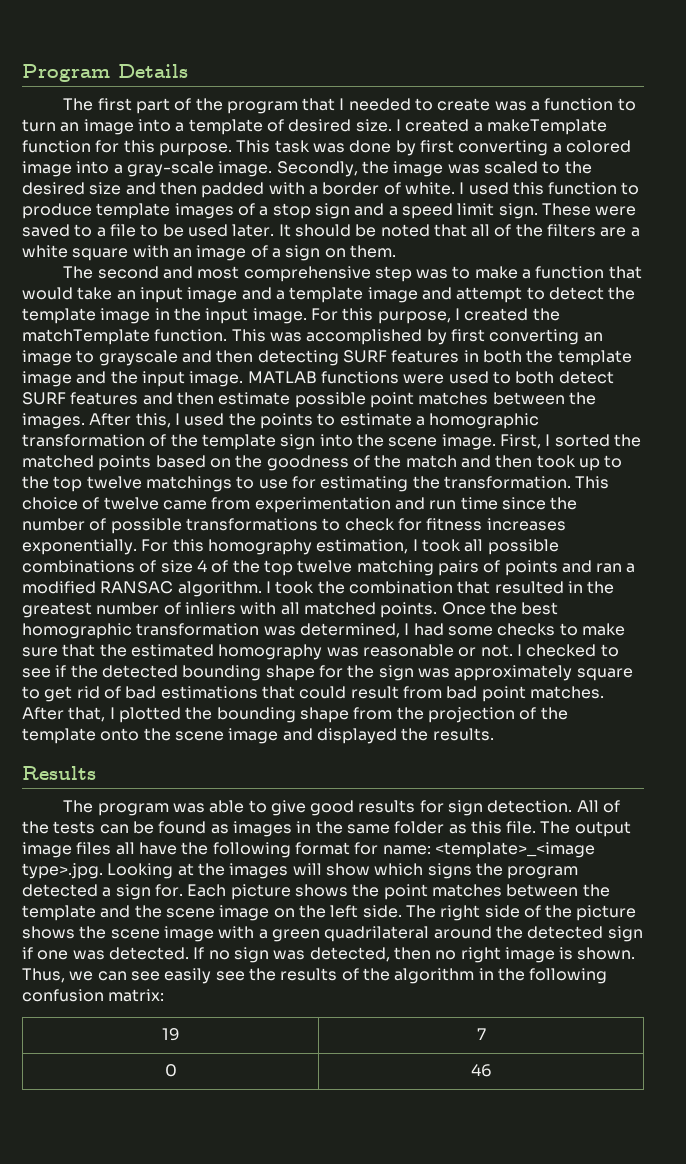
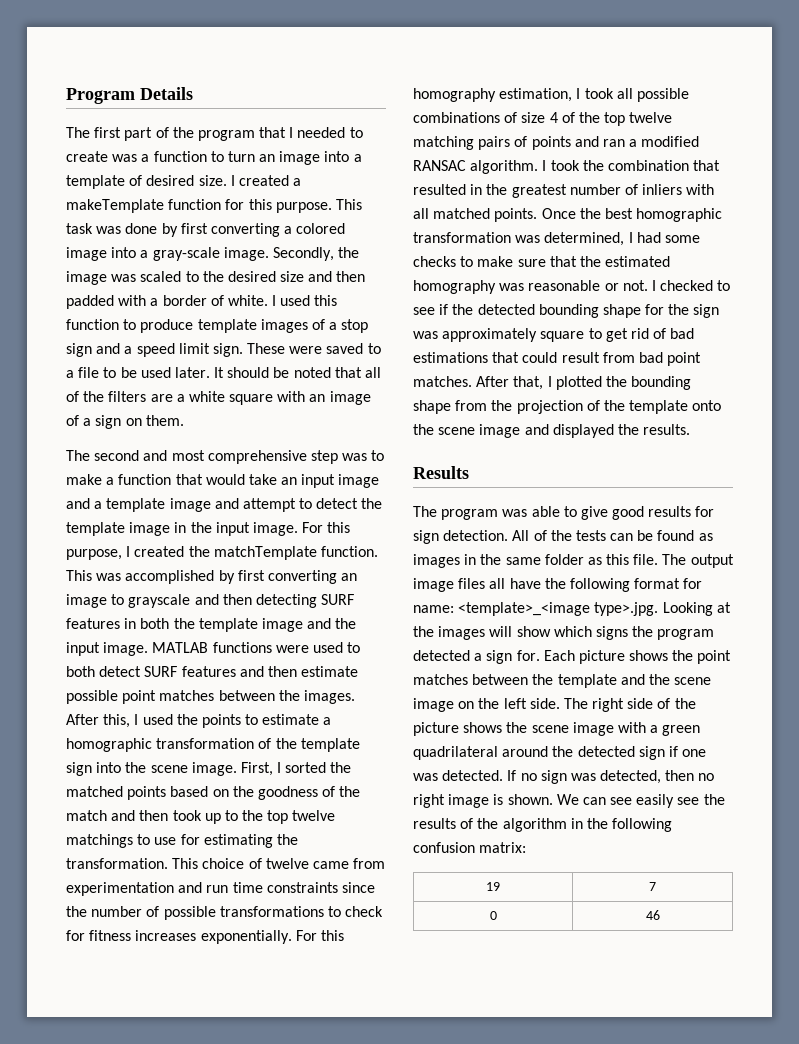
(498, 503) none -> [266,882,338,893] constraints
[22,968,94,983] Thus, we -> [556,794,579,805] We

